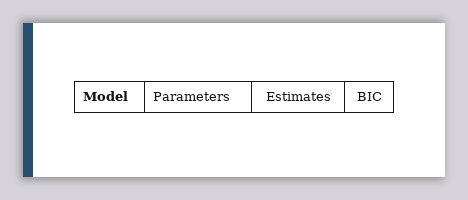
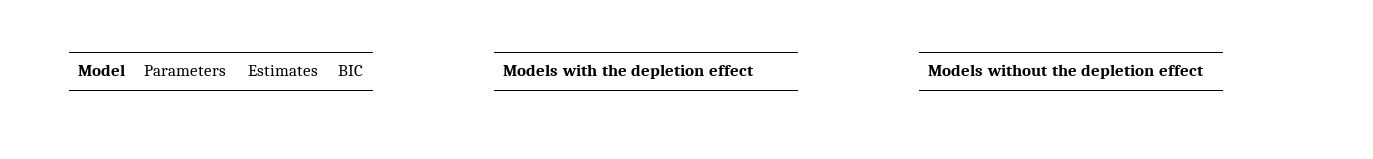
(382, 96) none -> [503,64,754,79] [928,64,1204,79] // Models with the depletion effect // Models without the depletion effect

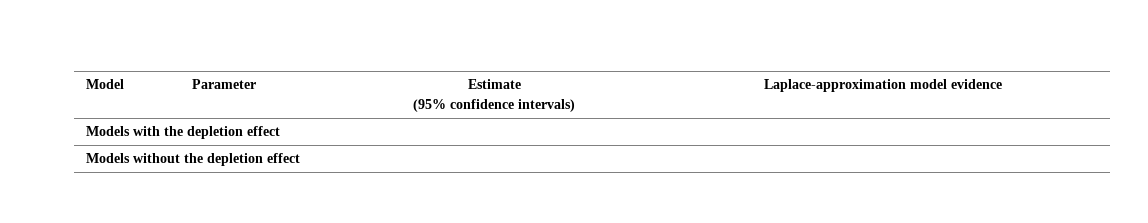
[144,65,227,76] [247,65,318,76] [337,65,363,76] Parameters | Estimates | BIC -> [191,79,256,89] [467,79,521,89] [413,99,575,112] [763,79,1002,92] Parameter | Estimate // (95% confidence intervals) | Laplace-approximation model evidence

